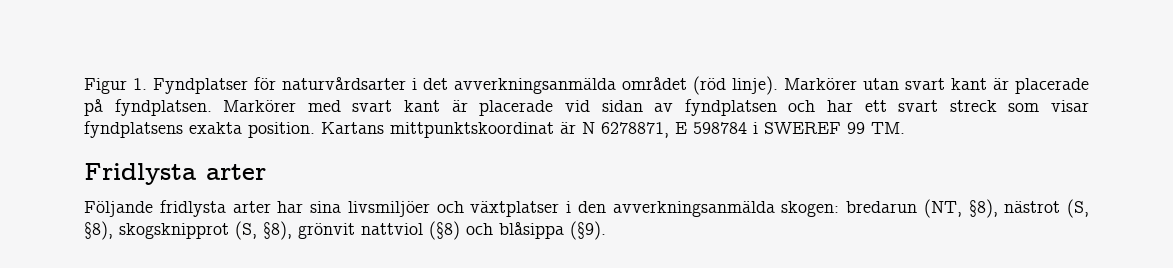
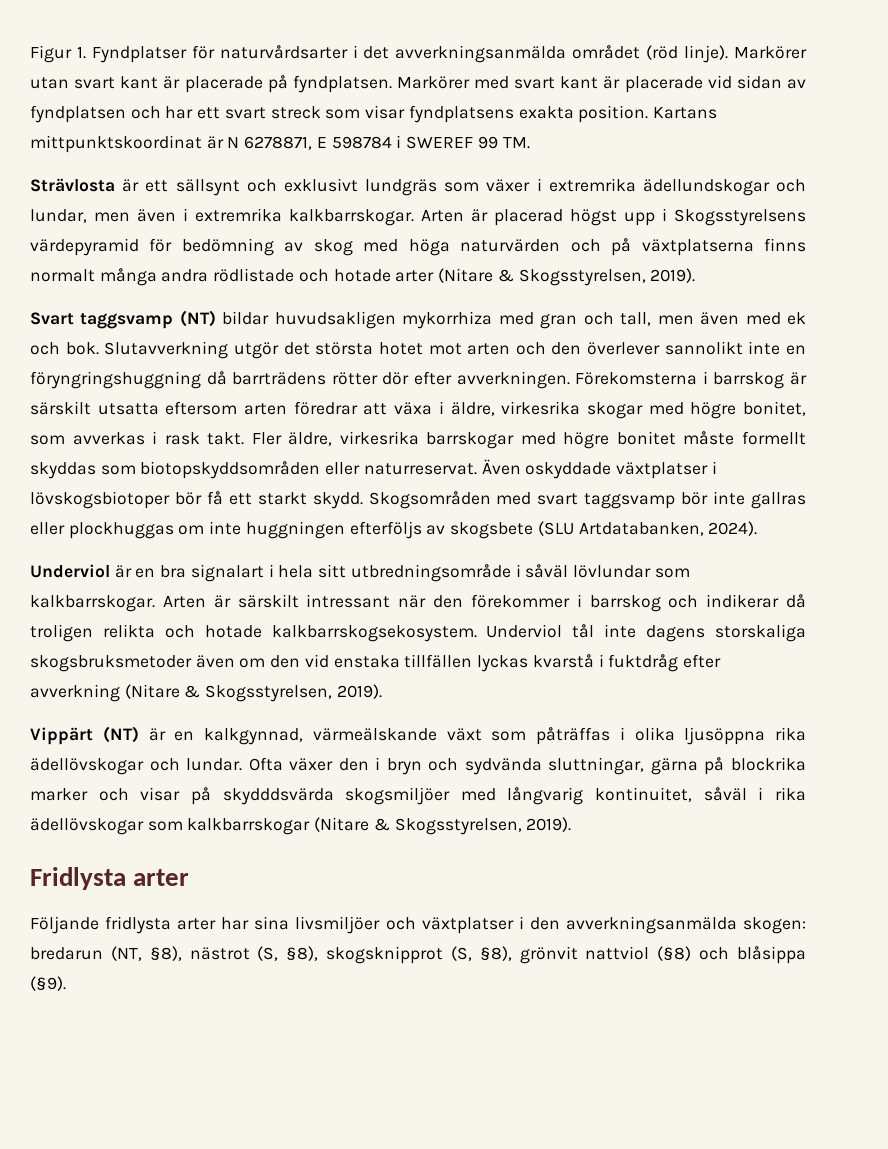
(905, 128) none -> [30,178,806,196] [30,208,806,226] [30,238,806,256] [30,268,696,286] [30,310,806,329] [30,341,806,359] [30,371,808,389] [30,401,807,419] [30,431,807,449] [30,459,717,479] [30,491,806,509] [30,521,758,539] [30,564,690,582] [30,594,807,612] [30,624,807,642] [30,654,721,672] [30,684,382,702] [30,726,806,745] [30,757,807,775] [30,787,806,805] [30,817,572,835] // Strävlosta är ett sällsynt och exklusivt lundgräs som växer i extremrika ädellundskogar och lundar, men även i extremrika kalkbarrskogar. Arten är placerad högst upp i Skogsstyrelsens värdepyramid för bedömning av skog med höga naturvärden och på växtplatserna finns normalt många andra rödlistade och hotade arter (Nitare & Skogsstyrelsen, 2019). // Svart taggsvamp (NT) bildar huvudsakligen mykorrhiza med gran och tall, men även med ek och bok. Slutavverkning utgör det största hotet mot arten och den överlever sannolikt inte en föryngringshuggning då barrträdens rötter dör efter avverkningen. Förekomsterna i barrskog är särskilt utsatta eftersom arten föredrar att växa i äldre, virkesrika skogar med högre bonitet, som avverkas i rask takt. Fler äldre, virkesrika barrskogar med högre bonitet måste formellt skyddas som biotopskyddsområden eller naturreservat. Även oskyddade växtplatser i lövskogsbiotoper bör få ett starkt skydd. Skogsområden med svart taggsvamp bör inte gallras eller plockhuggas om inte huggningen efterföljs av skogsbete (SLU Artdatabanken, 2024). // Underviol är en bra signalart i hela sitt utbredningsområde i såväl lövlundar som kalkbarrskogar. Arten är särskilt intressant när den förekommer i barrskog och indikerar då troligen relikta och hotade kalkbarrskogsekosystem. Underviol tål inte dagens storskaliga skogsbruksmetoder även om den vid enstaka tillfällen lyckas kvarstå i fuktdråg efter avverkning (Nitare & Skogsstyrelsen, 2019). // Vippärt (NT) är en kalkgynnad, värmeälskande växt som påträffas i olika ljusöppna rika ädellövskogar och lundar. Ofta växer den i bryn och sydvända sluttningar, gärna på blockrika marker och visar på skydddsvärda skogsmiljöer med långvarig kontinuitet, såväl i rika ädellövskogar som kalkbarrskogar (Nitare & Skogsstyrelsen, 2019).

